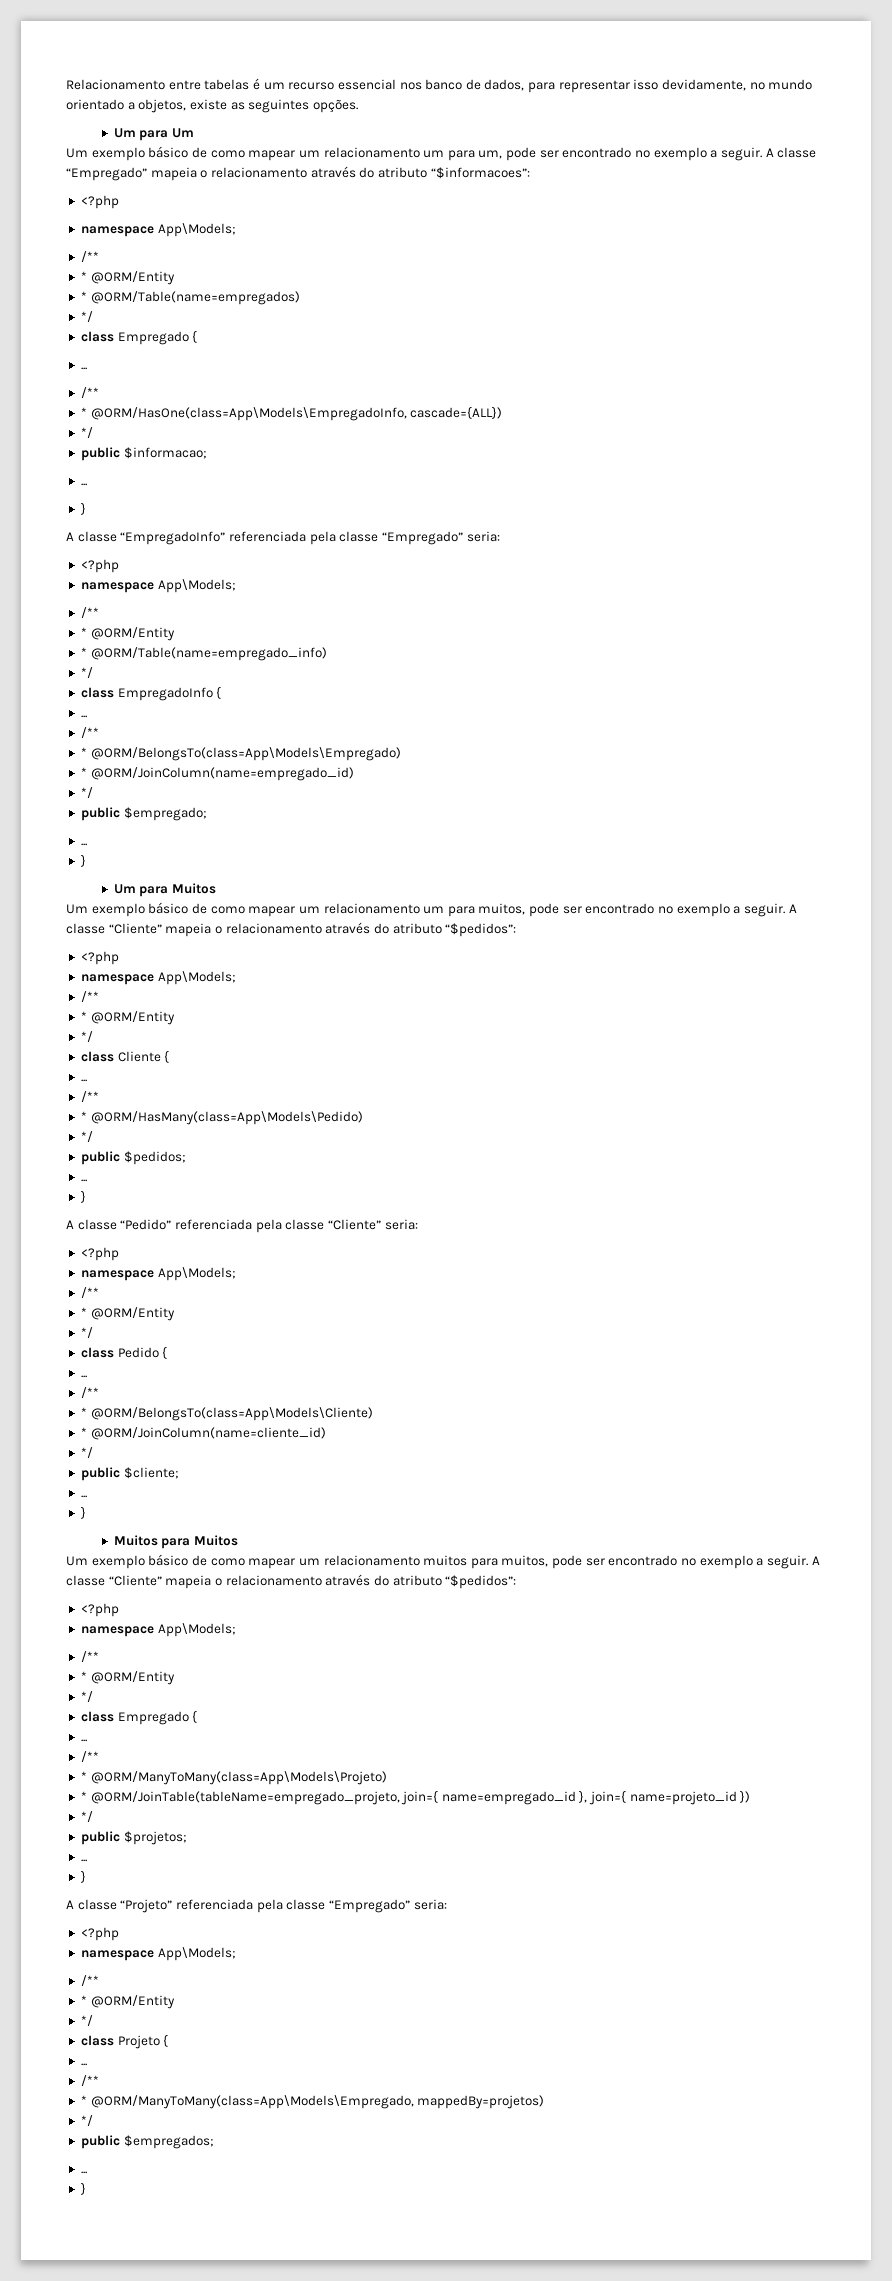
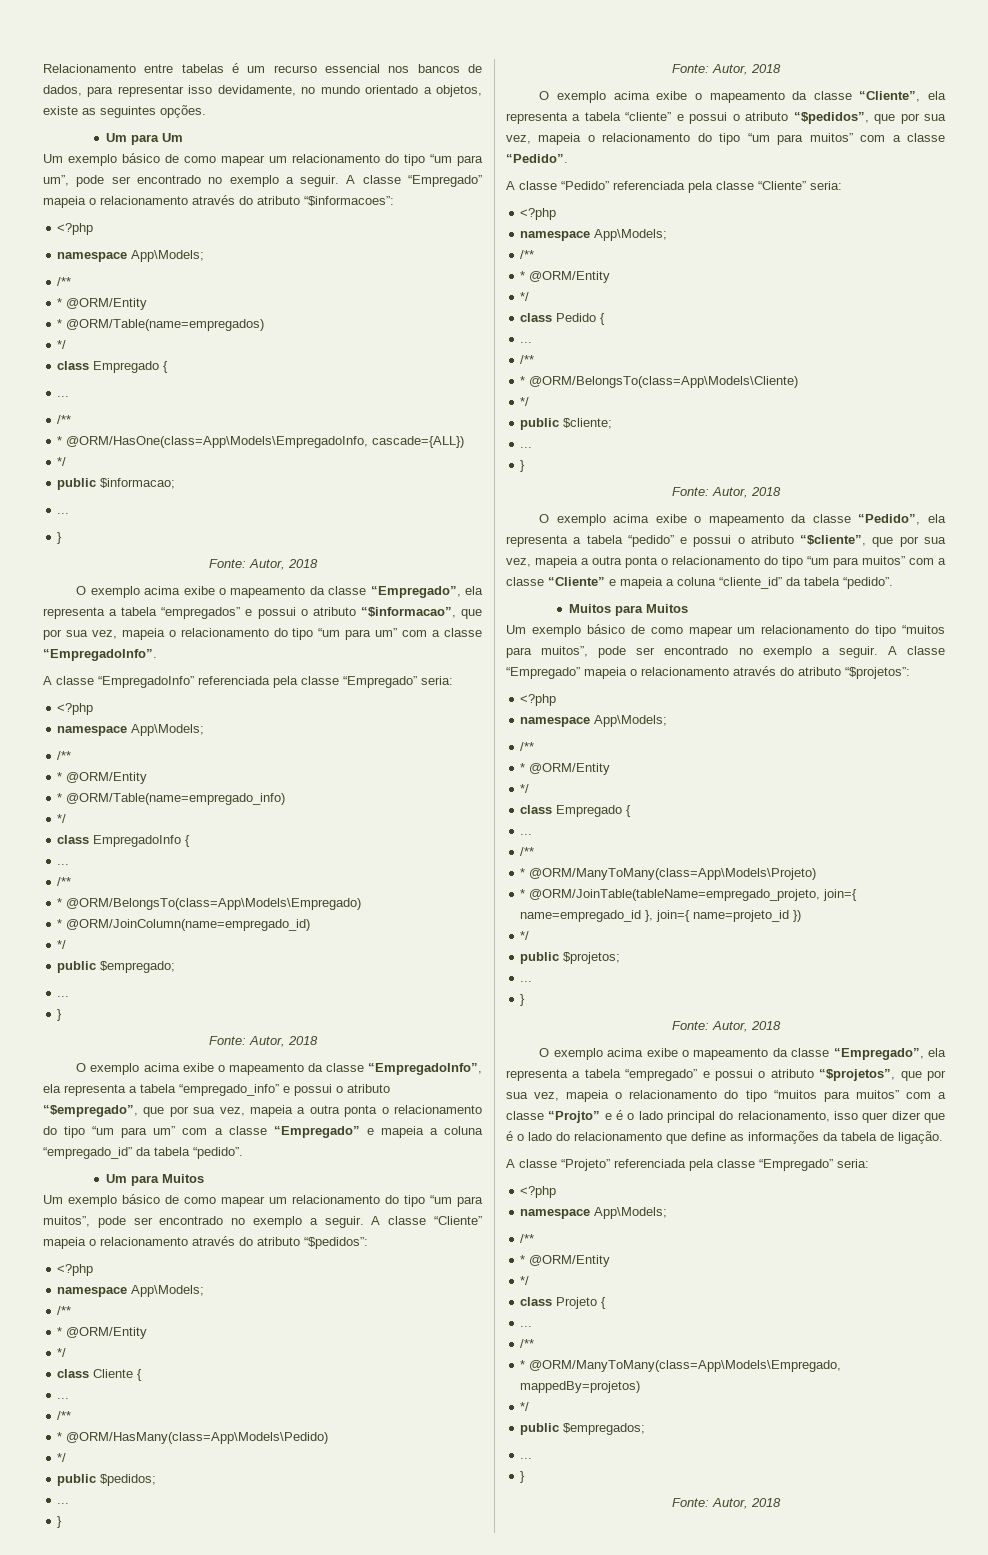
[425,79,463,90] banco -> [417,64,460,73] bancos
[423,150,503,161] um para um, -> [385,154,483,166] [43,175,69,186] do tipo “um para um”,
(86, 508) none -> [208,559,318,570] [76,586,484,598] [43,607,482,619] [43,628,482,640] [43,649,157,661] // Fonte: Autor, 2018 // O exemplo acima exibe o mapeamento da classe “Empregado”, ela representa a tabela “empregados” e possui o atributo “$informacao”, que por sua vez, mapeia o relacionamento do tipo “um para um” com a classe “EmpregadoInfo”.
(86, 860) none -> [208,1036,318,1047] [76,1063,482,1075] [43,1084,390,1096] [43,1105,482,1117] [43,1126,483,1138] [43,1147,243,1159] // Fonte: Autor, 2018 // O exemplo acima exibe o mapeamento da classe “EmpregadoInfo”, ela representa a tabela “empregado_info” e possui o atributo “$empregado”, que por sua vez, mapeia a outra ponta o relacionamento do tipo “um para um” com a classe “Empregado” e mapeia a coluna “empregado_id” da tabela “pedido”.
[423,903,526,917] um para muitos, -> [385,1195,483,1207] [43,1216,90,1227] do tipo “um para muitos”,
(86, 1196) none -> [671,64,781,75] [539,91,946,103] [506,112,946,124] [506,133,945,145] [506,154,568,163] // Fonte: Autor, 2018 // O exemplo acima exibe o mapeamento da classe “Cliente”, ela representa a tabela “cliente” e possui o atributo “$pedidos”, que por sua vez, mapeia o relacionamento do tipo “um para muitos” com a classe “Pedido”.
[80,1427,326,1440] // * @ORM/JoinColumn(name=cliente_id) -> (799, 382) none
(86, 1512) none -> [671,487,781,498] [539,514,946,526] [506,535,946,547] [506,556,946,568] [506,577,893,589] // Fonte: Autor, 2018 // O exemplo acima exibe o mapeamento da classe “Pedido”, ela representa a tabela “pedido” e possui o atributo “$cliente”, que por sua vez, mapeia a outra ponta o relacionamento do tipo “um para muitos” com a classe “Cliente” e mapeia a coluna “cliente_id” da tabela “pedido”.
[423,1555,820,1569] [66,1574,517,1589] muitos para muitos, pode ser encontrado no exemplo a seguir. A classe “Cliente” mapeia o relacionamento através do atributo “$pedidos”: -> [855,625,945,637] [506,646,945,658] [506,666,910,679] do tipo “muitos para muitos”, pode ser encontrado no exemplo a seguir. A classe “Empregado” mapeia o relacionamento através do atributo “$projetos”:
(86, 1876) none -> [671,1021,781,1032] [539,1048,946,1060] [506,1069,946,1081] [506,1090,946,1102] [506,1110,945,1123] [506,1131,943,1144] // Fonte: Autor, 2018 // O exemplo acima exibe o mapeamento da classe “Empregado”, ela representa a tabela “empregado” e possui o atributo “$projetos”, que por sua vez, mapeia o relacionamento do tipo “muitos para muitos” com a classe “Projto” e é o lado principal do relacionamento, isso quer dizer que é o lado do relacionamento que define as informações da tabela de ligação.
(86, 2188) none -> [671,1498,781,1509] // Fonte: Autor, 2018

